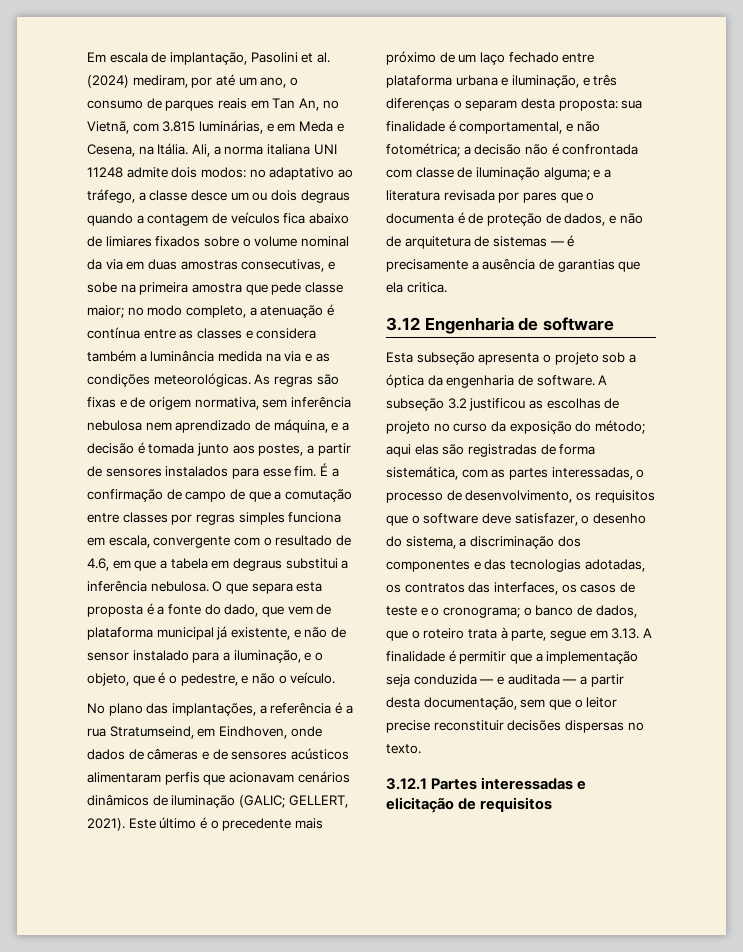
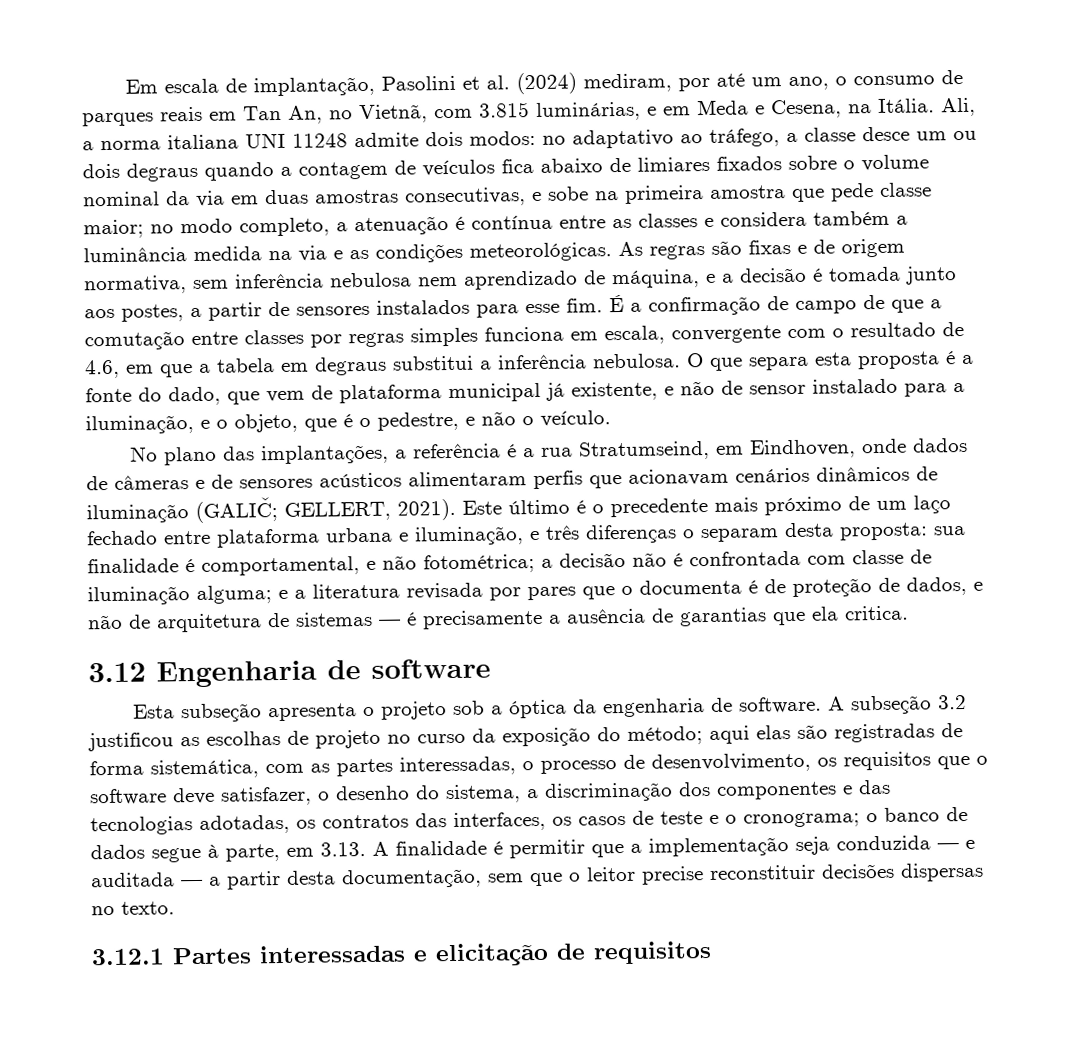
[238,795,285,808] (GALIC; -> [195,497,278,523] (GALIČ;
[595,605,637,618] [386,628,497,641] dados, que o roteiro trata -> [90,844,201,863] dados segue
[549,630,586,641] segue -> (280, 853) none

